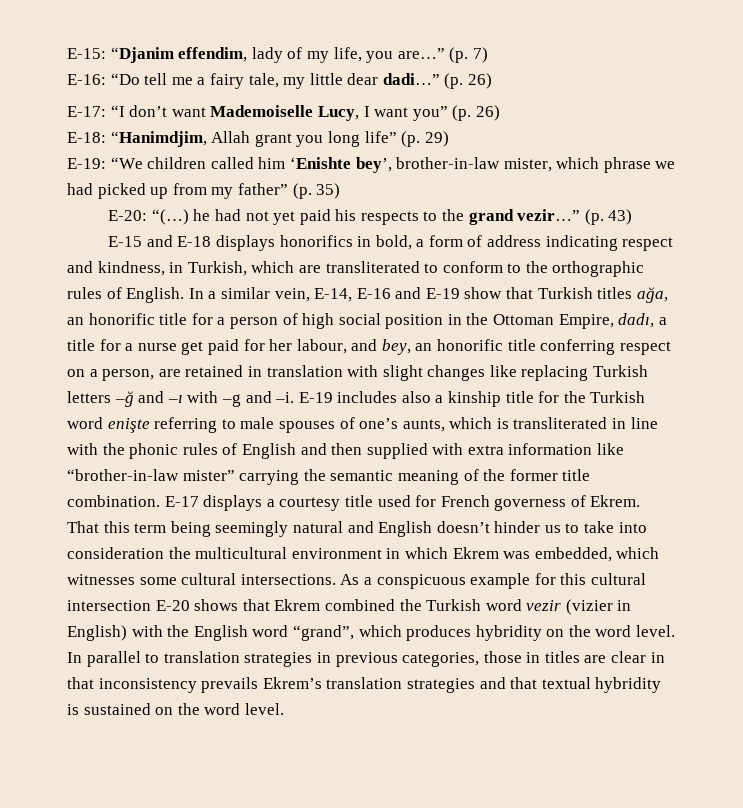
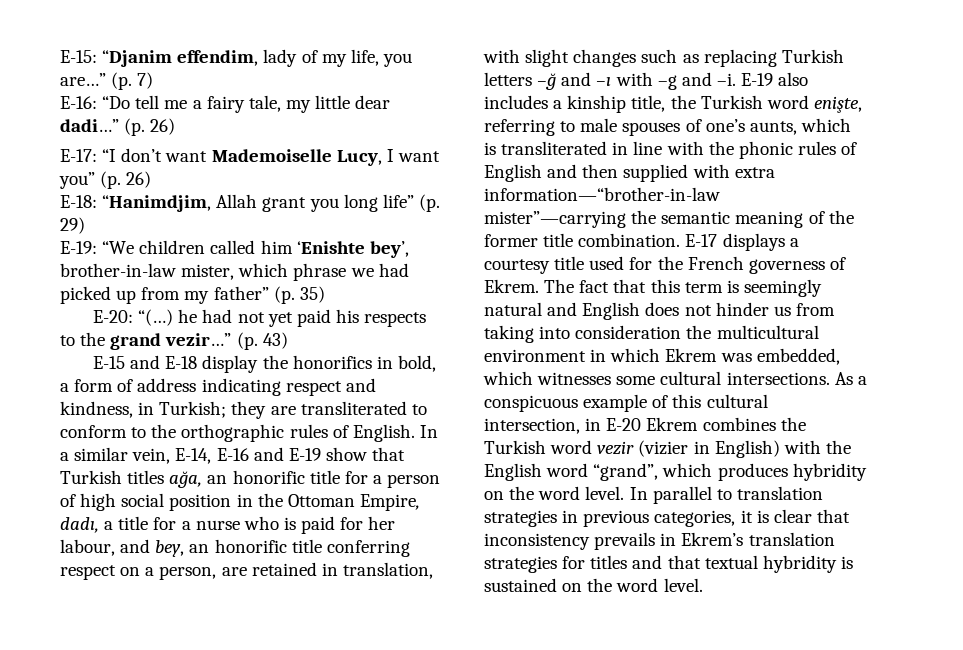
[215,235,275,251] displays -> [202,355,288,373] display the
[187,261,295,276] Turkish, which -> [159,401,267,419] Turkish; they
[181,341,204,355] get -> [243,516,296,530] who is
[266,365,343,377] translation -> [342,562,433,579] translation,
[489,365,517,377] like -> [641,49,699,63] such as
[337,391,646,407] [67,417,150,433] includes also a kinship title for the Turkish word enişte -> [778,72,809,86] [484,95,862,113] also includes a kinship title, the Turkish word enişte,
[508,443,625,455] [67,469,300,485] information like “brother-in-law mister” carrying -> [484,187,720,201] [484,211,626,228] information—“brother-in-law mister”—carrying
(437, 501) none -> [657,256,683,270] the
[67,521,99,533] That -> [544,279,647,293] The fact that
[170,521,211,537] being -> [726,280,739,293] is
[436,521,615,533] doesn’t hinder us to take -> [645,302,835,316] [484,325,534,343] does not hinder us from taking
[534,573,556,585] for -> [652,395,669,408] of
[67,599,395,611] intersection E-20 shows that Ekrem combined -> [484,417,776,434] intersection, in E-20 Ekrem combines
[483,651,665,663] those in titles are clear in -> [740,509,812,523] it is clear
(259, 685) none -> [660,533,677,546] in
(475, 685) none -> [562,555,628,569] for titles

